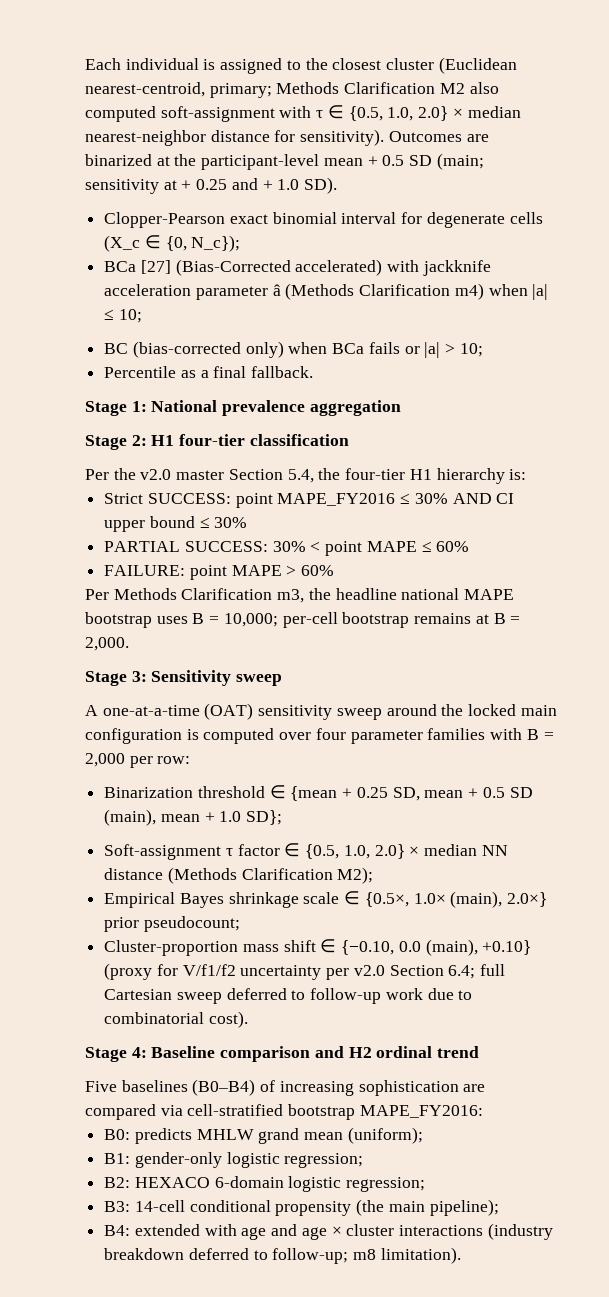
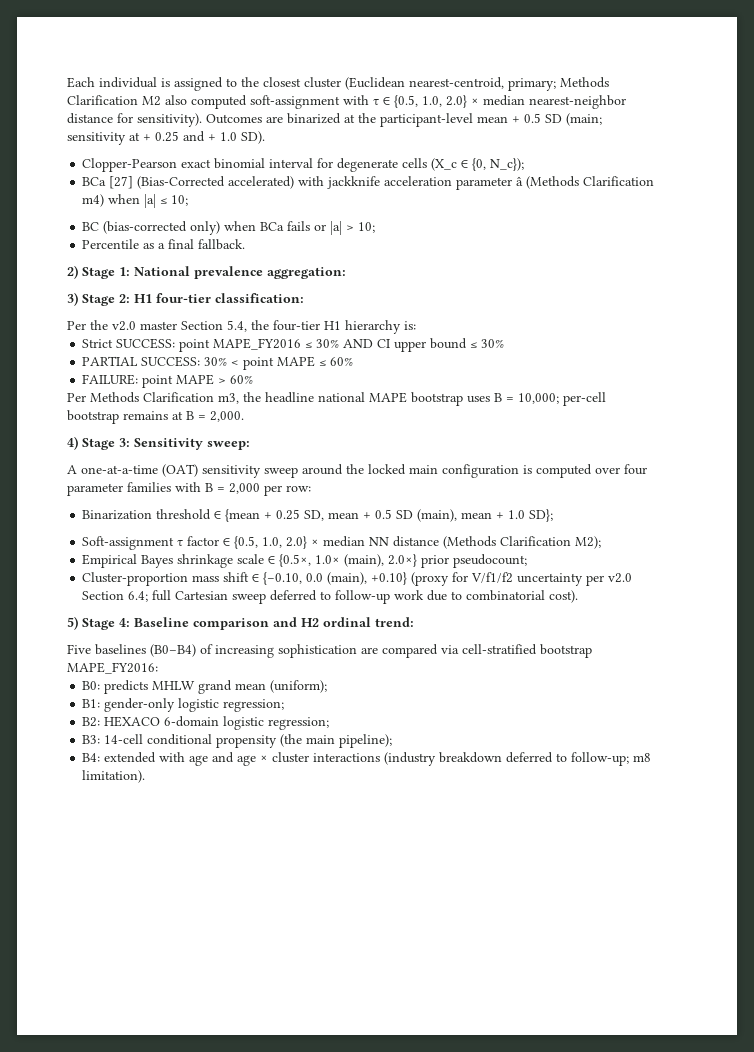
(314, 372) none -> [67,265,78,279] 2)
[309,400,401,416] aggregation // -> [267,267,346,279] [67,292,78,306] aggregation: // 3)
[249,434,349,446] classification -> [215,293,304,303] classification:
(129, 644) none -> [67,436,78,450] 4)
[236,674,283,686] sweep -> [207,441,250,450] sweep:
(248, 1019) none -> [67,616,78,630] 5)
[437,1046,480,1058] trend -> [375,617,414,627] trend:

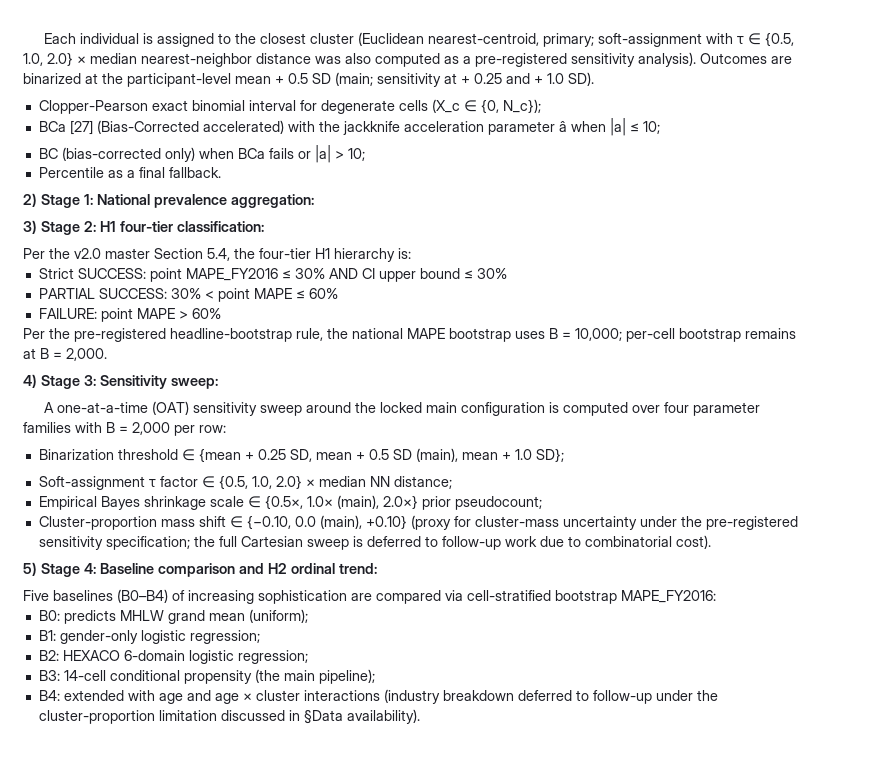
[560,77,609,88] [67,95,247,109] Methods Clarification M2 also computed -> (595, 40) none
[117,113,202,127] for sensitivity). -> [315,52,696,67] was also computed as a pre-registered sensitivity analysis).
(325, 181) none -> [318,121,340,132] the
[526,176,655,189] [82,194,105,207] (Methods Clarification m4) -> (567, 126) none
[90,392,314,404] Methods Clarification m3, the headline -> [49,328,348,342] the pre-registered headline-bootstrap rule, the
[393,536,602,549] distance (Methods Clarification M2); -> [393,476,452,489] distance;
[471,572,633,586] [82,591,149,602] V/f1/f2 uncertainty per v2.0 Section 6.4; -> [474,516,798,530] [38,536,215,550] cluster-mass uncertainty under the pre-registered sensitivity specification; the
(267, 598) none -> [352,536,363,547] is
[571,752,652,766] [82,770,146,783] follow-up; m8 limitation). -> [592,690,718,704] [38,709,420,724] follow-up under the cluster-proportion limitation discussed in §Data availability).

